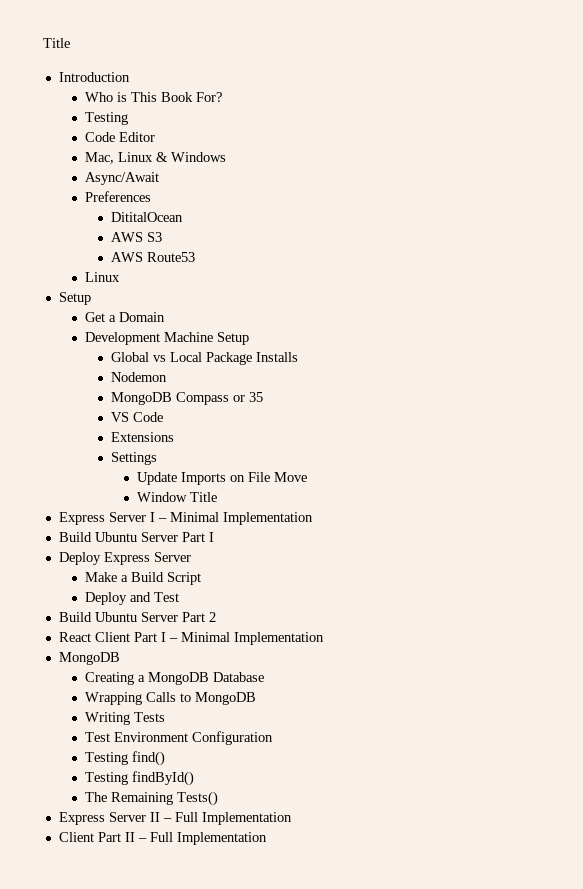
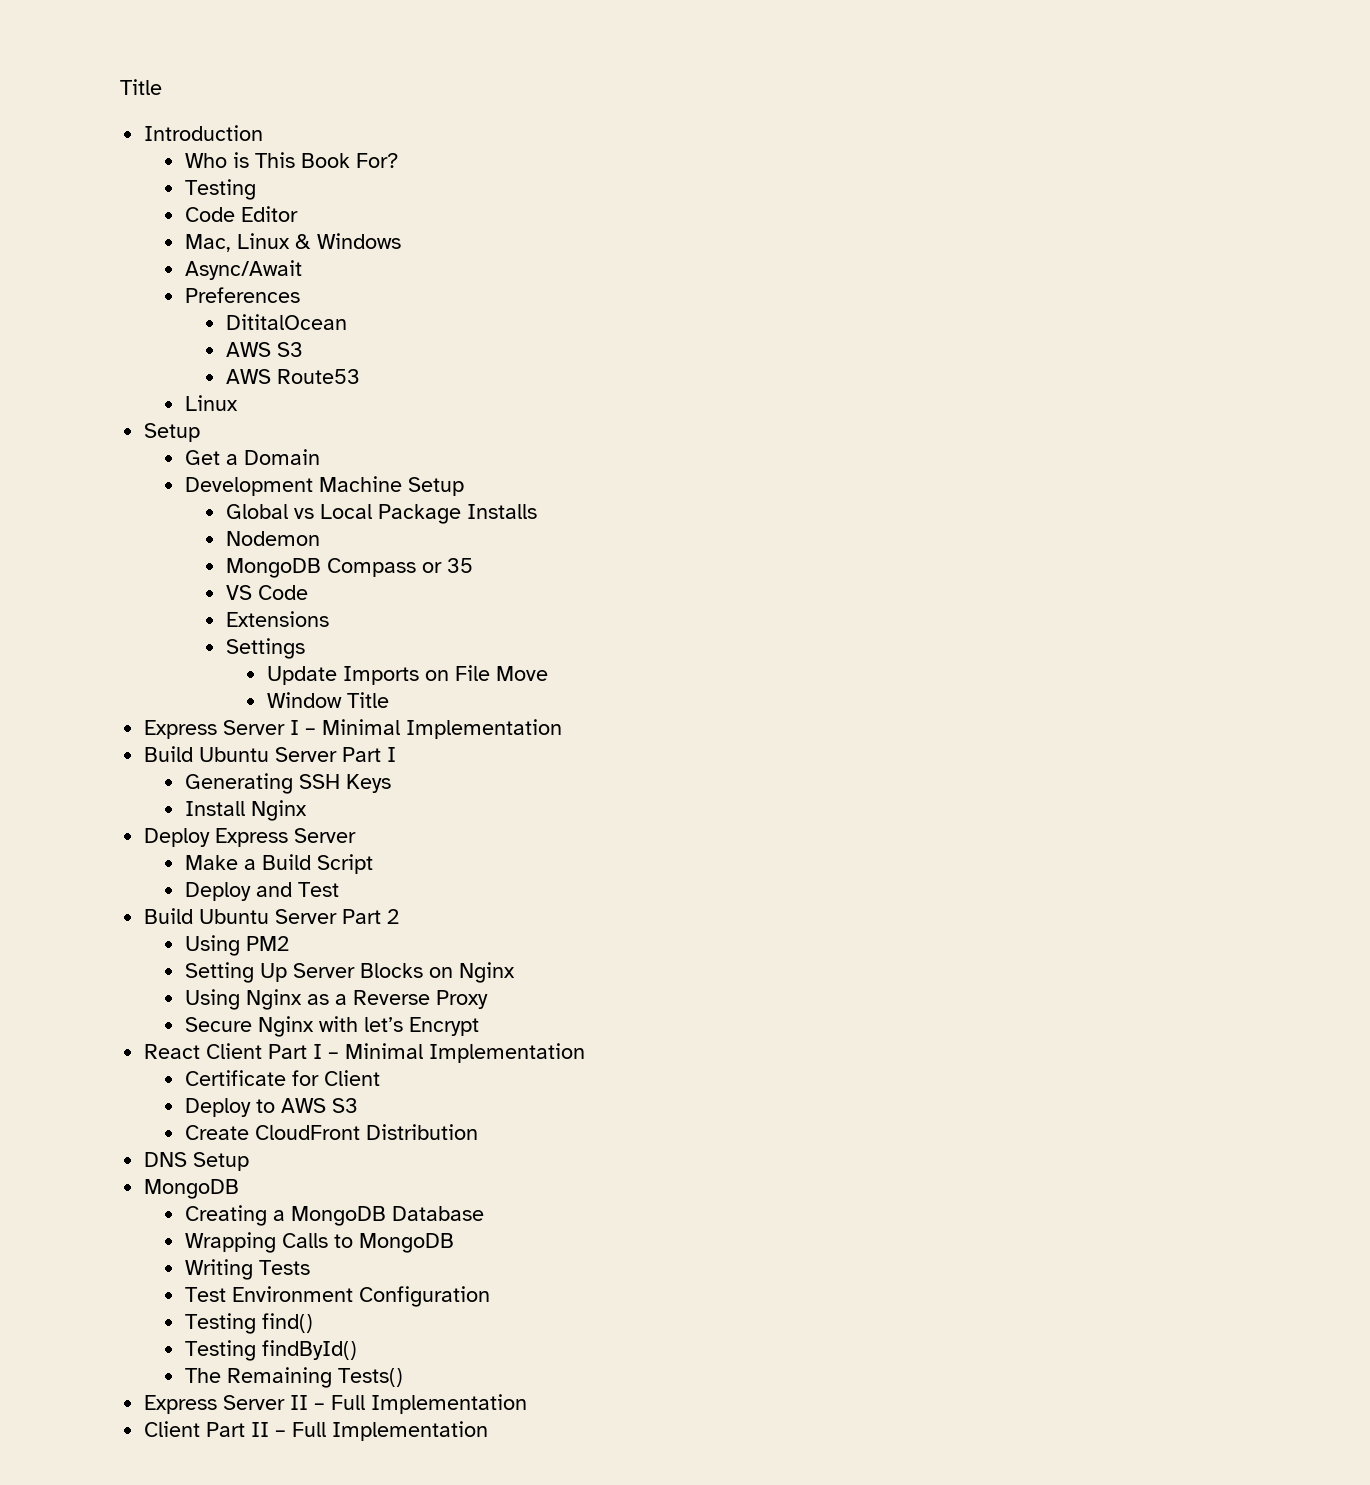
(214, 537) none -> [185,773,392,794] [185,800,308,821] // Generating SSH Keys // Install Nginx
(216, 617) none -> [185,935,290,956] [185,962,516,983] [185,989,489,1010] [185,1016,480,1037] // Using PM2 // Setting Up Server Blocks on Nginx // Using Nginx as a Reverse Proxy // Secure Nginx with let’s Encrypt
(324, 638) none -> [185,1070,381,1086] [185,1098,359,1117] [185,1124,479,1140] [144,1152,250,1171] // Certificate for Client // Deploy to AWS S3 // Create CloudFront Distribution // DNS Setup

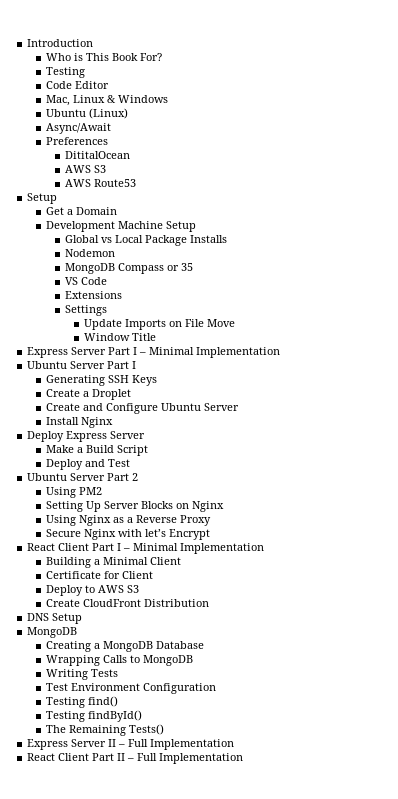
[120,79,162,95] Title // -> (27, 43) none
(402, 241) none -> [45,108,128,119] // Ubuntu (Linux)
[185,395,239,411] // Linux -> (136, 183) none
[290,719,563,739] [144,746,194,762] I – Minimal Implementation // Build -> [108,347,281,358] Part I – Minimal Implementation //
(392, 783) none -> [45,389,131,400] [45,403,239,414] // Create a Droplet // Create and Configure Ubuntu Server
[144,908,194,924] Build -> (130, 463) none
(586, 1053) none -> [45,557,181,568] // Building a Minimal Client
(528, 1404) none -> [27,753,56,761] React

